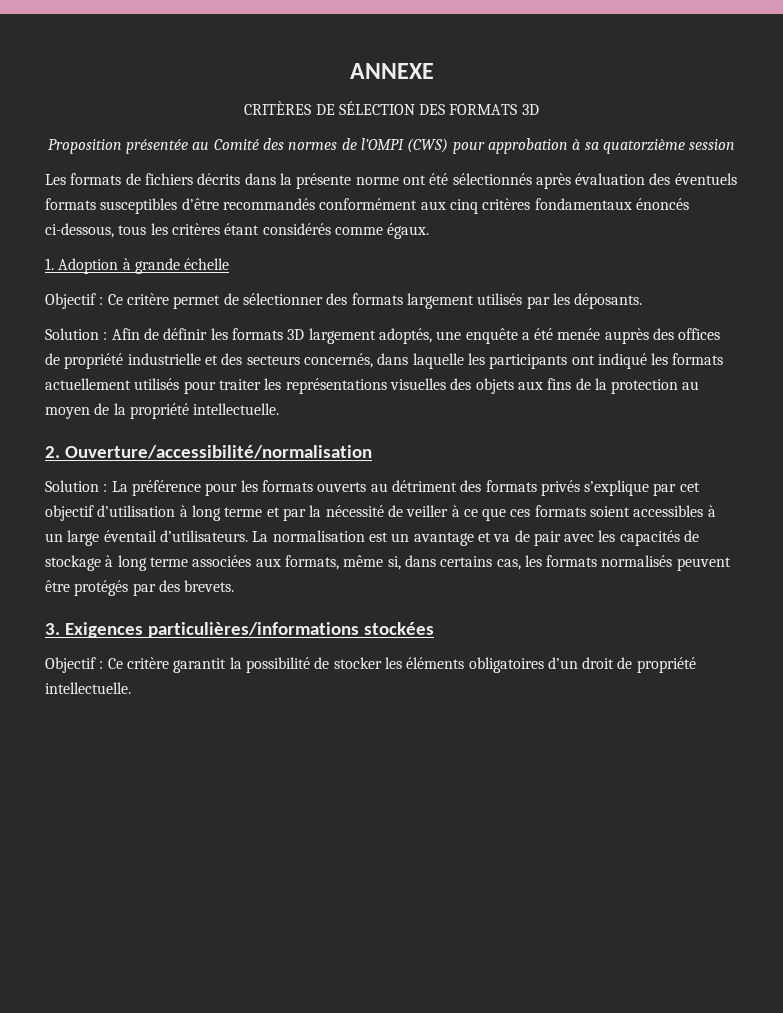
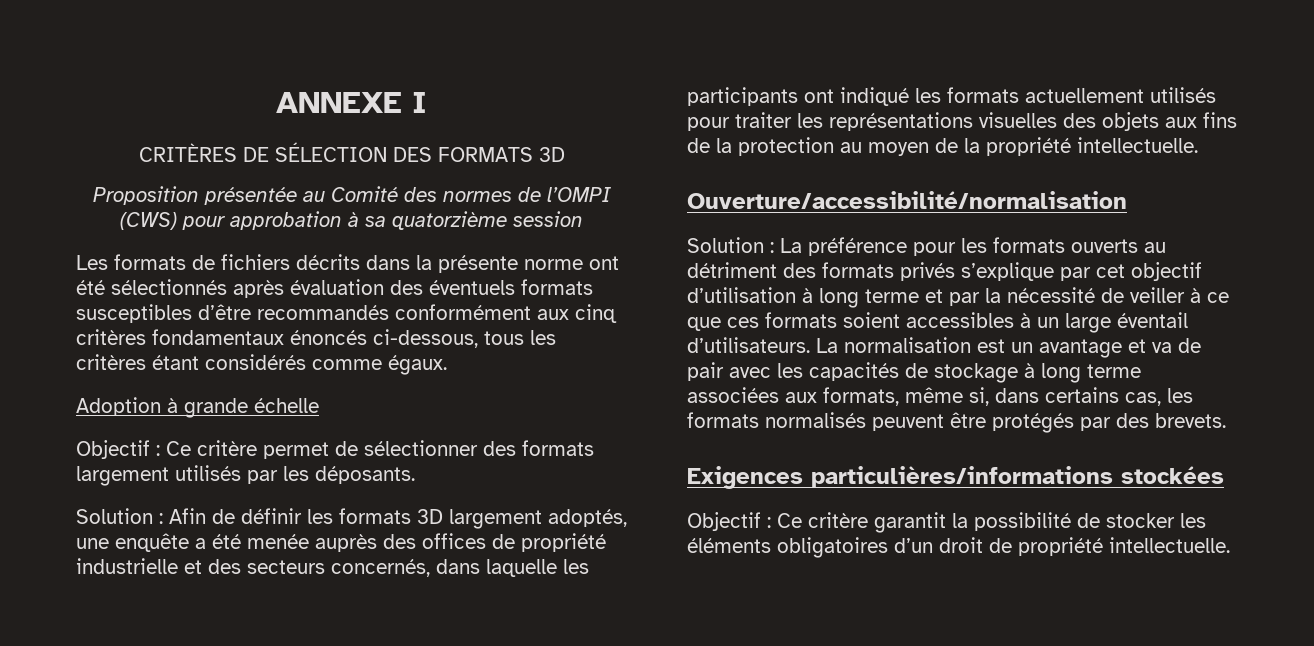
(434, 71) none -> [412,92,427,113] I
[45,258,54,270] 1. -> (447, 365) none
[45,446,60,458] 2. -> (1198, 145) none
[45,623,60,635] 3. -> (1226, 420) none

